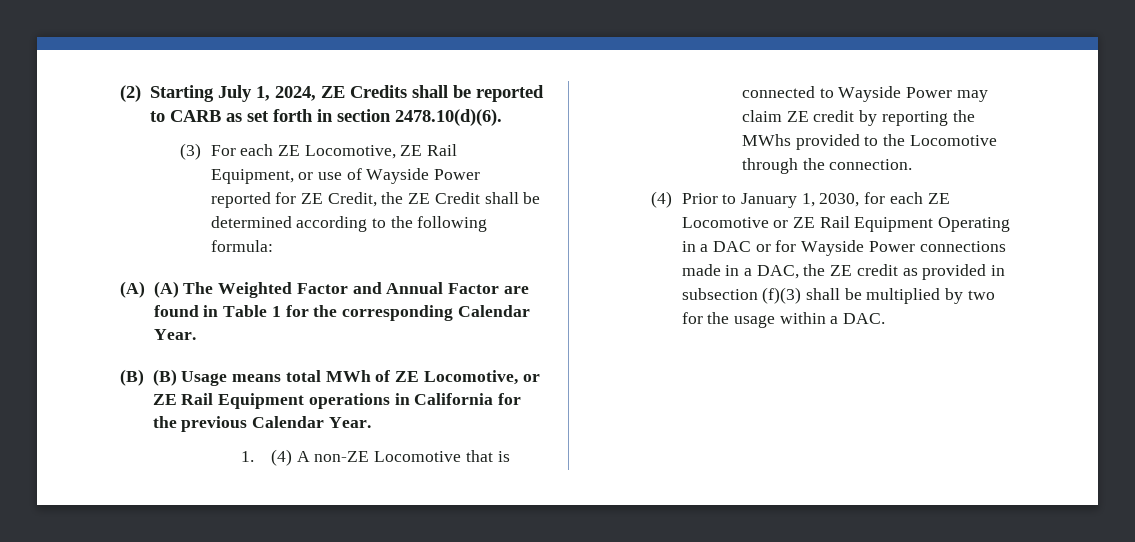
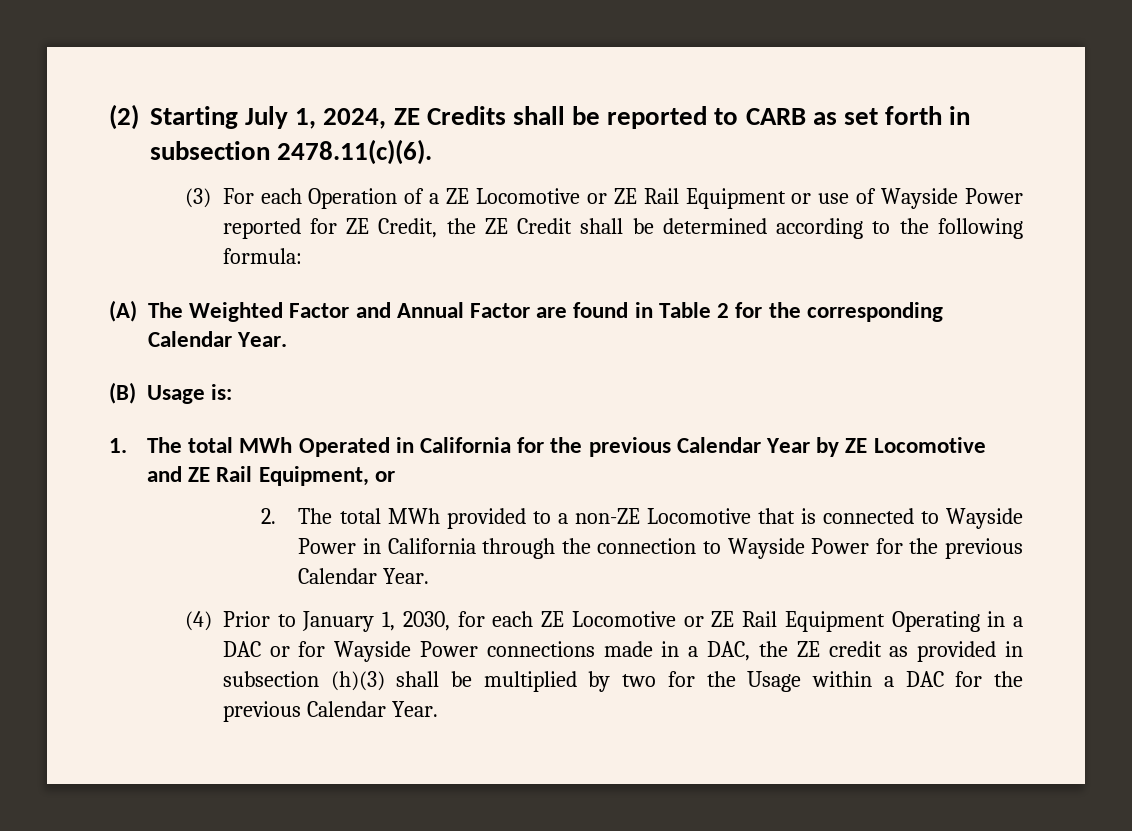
[337,109,503,126] section 2478.10(d)(6). -> [150,139,433,165] subsection 2478.11(c)(6).
[277,144,458,159] [210,169,294,184] ZE Locomotive, ZE Rail Equipment, -> [308,188,786,209] Operation of a ZE Locomotive or ZE Rail Equipment
[153,281,179,298] (A) -> (137, 311) none
[271,306,281,317] 1 -> [717,303,730,318] 2
[152,369,540,386] [152,393,390,409] (B) Usage means total MWh of ZE Locomotive, or ZE Rail Equipment operations -> [147,384,233,404] [109,437,390,457] Usage is: // 1. The total MWh Operated
[328,417,371,428] [240,449,310,466] Year. // 1. (4) A -> [765,437,986,457] [146,466,395,486] [260,508,568,529] Year by ZE Locomotive and ZE Rail Equipment, or // 2. The total MWh provided to a
[956,90,988,102] [741,110,975,126] [741,134,997,150] [741,158,913,174] may claim ZE credit by reporting the MWhs provided to the Locomotive through the connection. -> [363,538,1024,559] [298,568,430,584] in California through the connection to Wayside Power for the previous Calendar Year.
[762,287,802,304] (f)(3) -> [330,671,385,691] (h)(3)
[733,315,775,328] usage -> [747,671,802,692] Usage
[843,313,886,324] DAC. -> [905,671,1023,687] [222,701,438,722] DAC for the previous Calendar Year.

